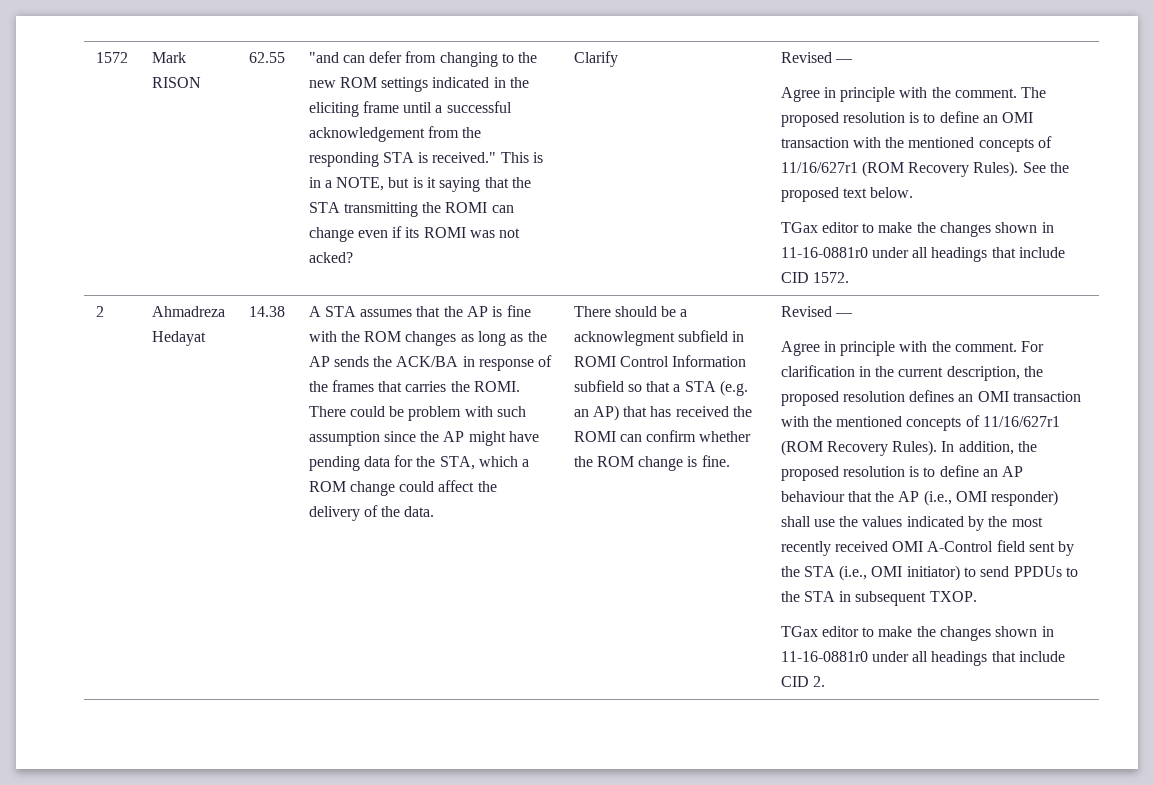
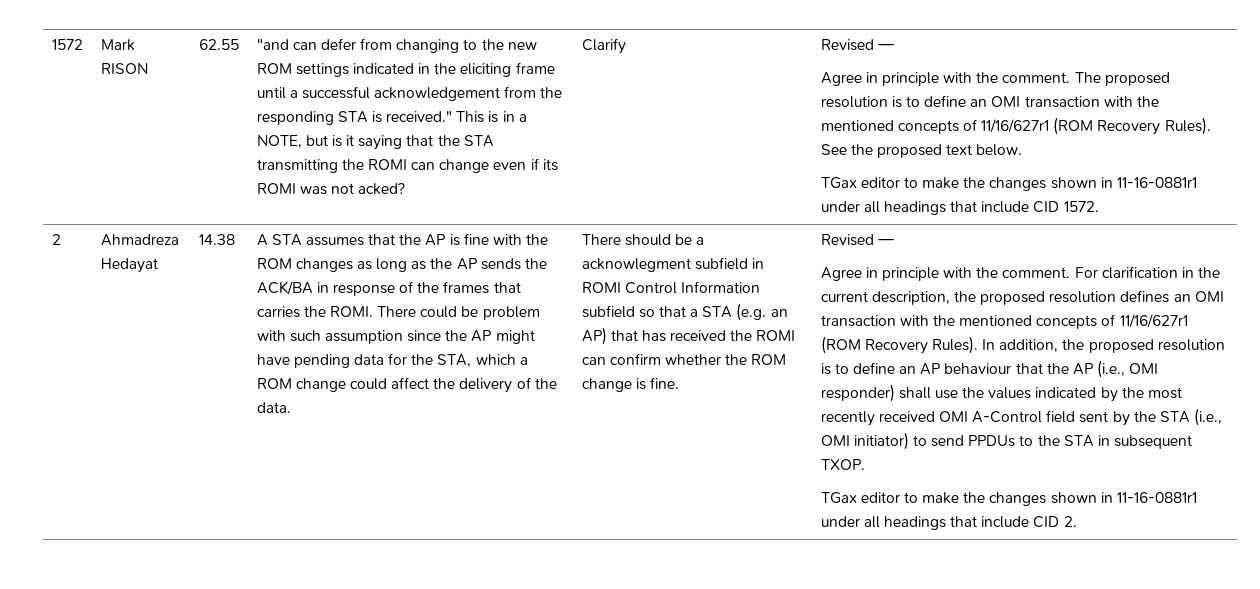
[780,247,868,258] 11-16-0881r0 -> [1117,177,1198,188] 11-16-0881r1
[780,651,868,662] 11-16-0881r0 -> [1117,492,1198,503] 11-16-0881r1

